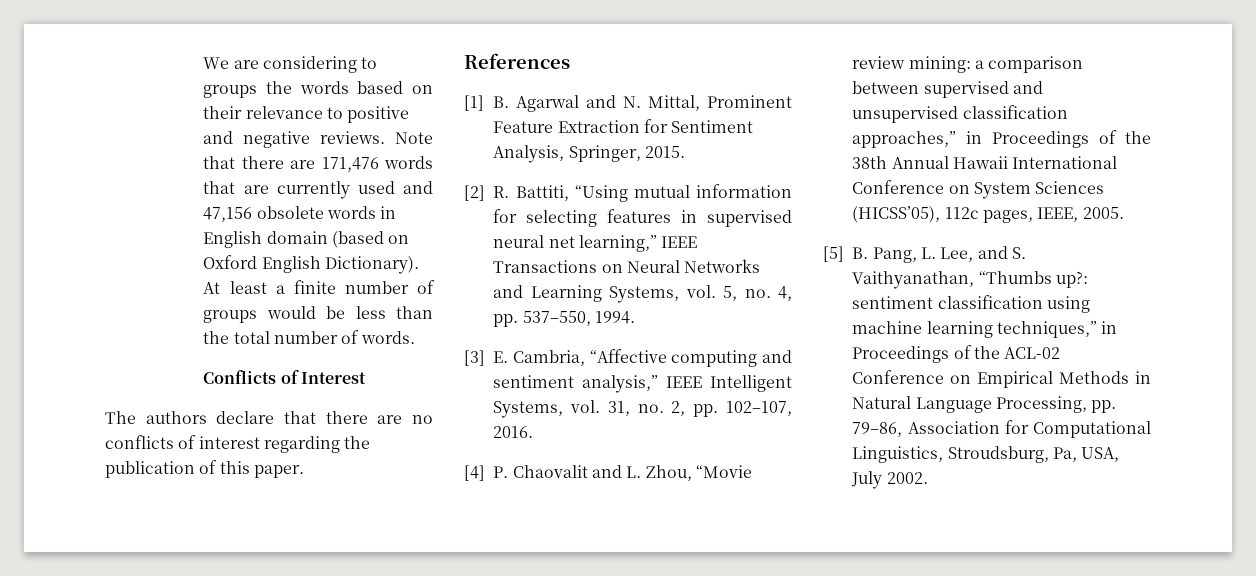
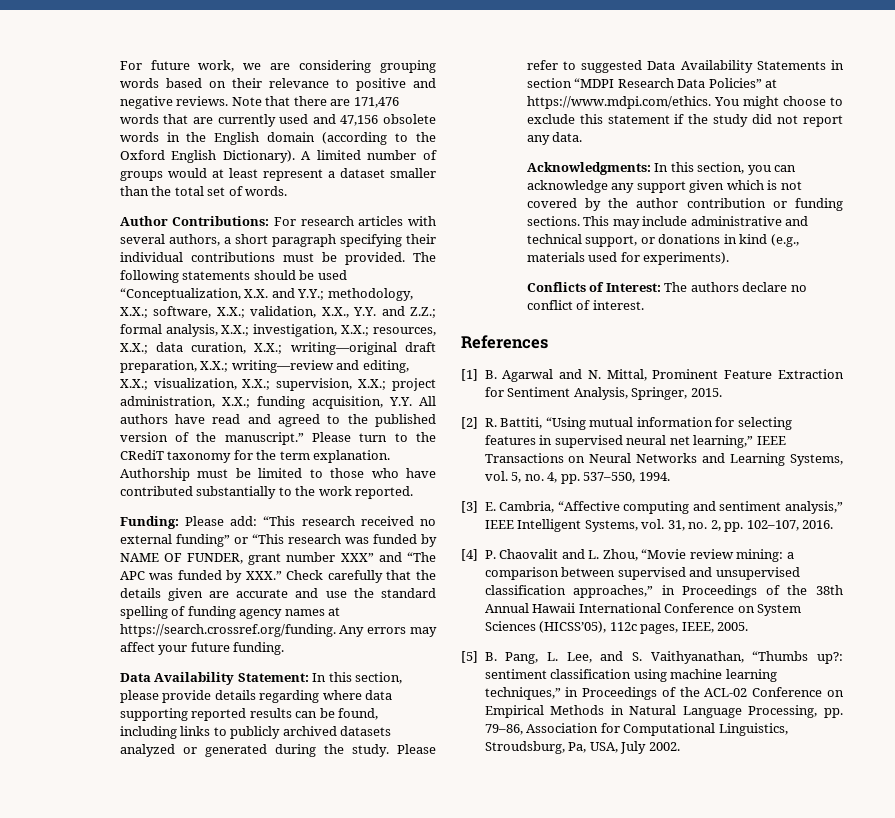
[203,56,378,73] [203,81,293,98] We are considering to groups the -> [119,60,436,73] For future work, we are considering grouping
(397, 212) none -> [186,132,207,142] the
[332,231,410,248] [203,255,420,274] [203,280,435,294] [203,306,386,323] (based on Oxford English Dictionary). At least a finite number of groups would be less -> [322,132,437,145] [119,150,437,163] [119,168,436,181] (according to the Oxford English Dictionary). A limited number of groups would at least represent a dataset smaller
[274,331,339,344] number -> [207,187,226,196] set
(415, 337) none -> [119,216,437,226] [119,234,436,247] [119,252,436,265] [119,270,347,283] [119,288,413,301] [119,306,436,318] [119,324,436,337] [119,342,436,355] [119,360,409,373] [119,378,436,391] [119,396,436,409] [119,414,437,427] [119,432,437,445] [119,450,391,463] [119,468,436,481] [119,486,414,499] [119,516,436,529] [119,534,437,547] [119,552,436,565] [119,570,436,583] [119,588,436,601] [119,606,341,619] [119,624,438,637] [119,642,285,655] [119,672,403,685] [119,690,393,703] [119,708,379,721] [119,726,392,739] [119,744,436,757] [526,60,844,73] [526,78,778,88] [526,96,843,109] [526,114,843,127] [526,132,583,145] [526,162,797,175] [526,180,802,193] [526,198,843,211] [526,216,809,229] [526,234,799,247] [526,252,730,265] // Author Contributions: For research articles with several authors, a short paragraph specifying their individual contributions must be provided. The following statements should be used “Conceptualization, X.X. and Y.Y.; methodology, X.X.; software, X.X.; validation, X.X., Y.Y. and Z.Z.; formal analysis, X.X.; investigation, X.X.; resources, X.X.; data curation, X.X.; writing—original draft preparation, X.X.; writing—review and editing, X.X.; visualization, X.X.; supervision, X.X.; project administration, X.X.; funding acquisition, Y.Y. All authors have read and agreed to the published version of the manuscript.” Please turn to the CRediT taxonomy for the term explanation. Authorship must be limited to those who have contributed substantially to the work reported. // Funding: Please add: “This research received no external funding” or “This research was funded by NAME OF FUNDER, grant number XXX” and “The APC was funded by XXX.” Check carefully that the details given are accurate and use the standard spelling of funding agency names at https://search.crossref.org/funding. Any errors may affect your future funding. // Data Availability Statement: In this section, please provide details regarding where data supporting reported results can be found, including links to publicly archived datasets analyzed or generated during the study. Please refer to suggested Data Availability Statements in section “MDPI Research Data Policies” at https://www.mdpi.com/ethics. You might choose to exclude this statement if the study did not report any data. // Acknowledgments: In this section, you can acknowledge any support given which is not covered by the author contribution or funding sections. This may include administrative and technical support, or donations in kind (e.g., materials used for experiments).
[301,372,367,384] Interest // -> [605,283,661,292] Interest:
[284,411,433,424] [105,435,371,453] [105,460,304,478] that there are no conflicts of interest regarding the publication of this paper. -> [790,285,807,292] [526,300,644,310] no conflict of interest.

